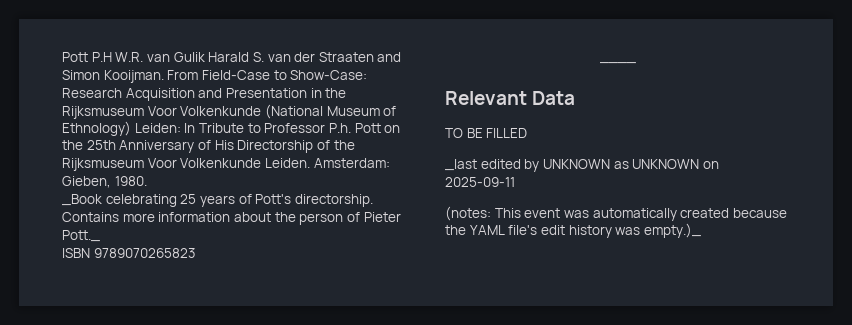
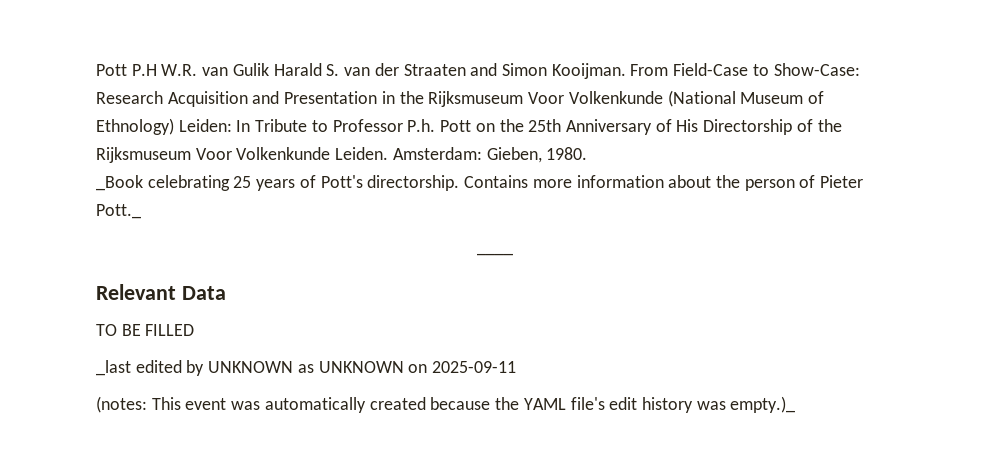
[62,248,195,258] // ISBN 9789070265823 -> (141, 211) none

